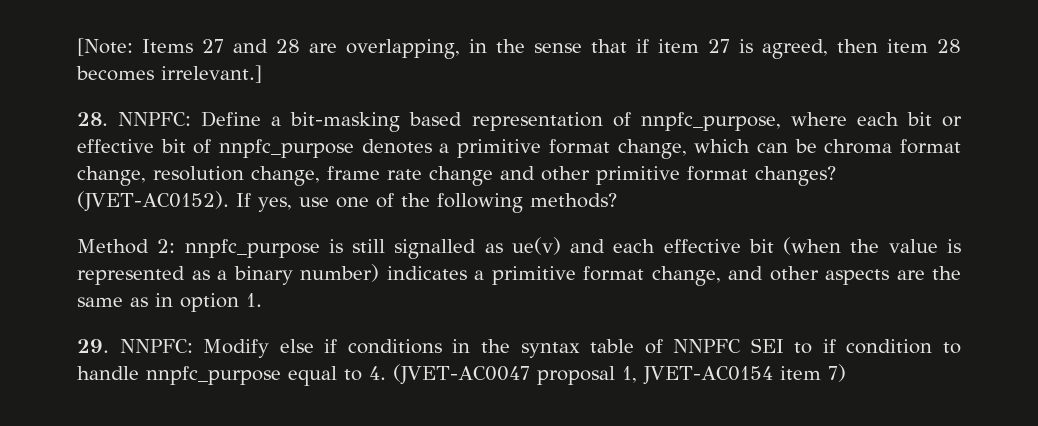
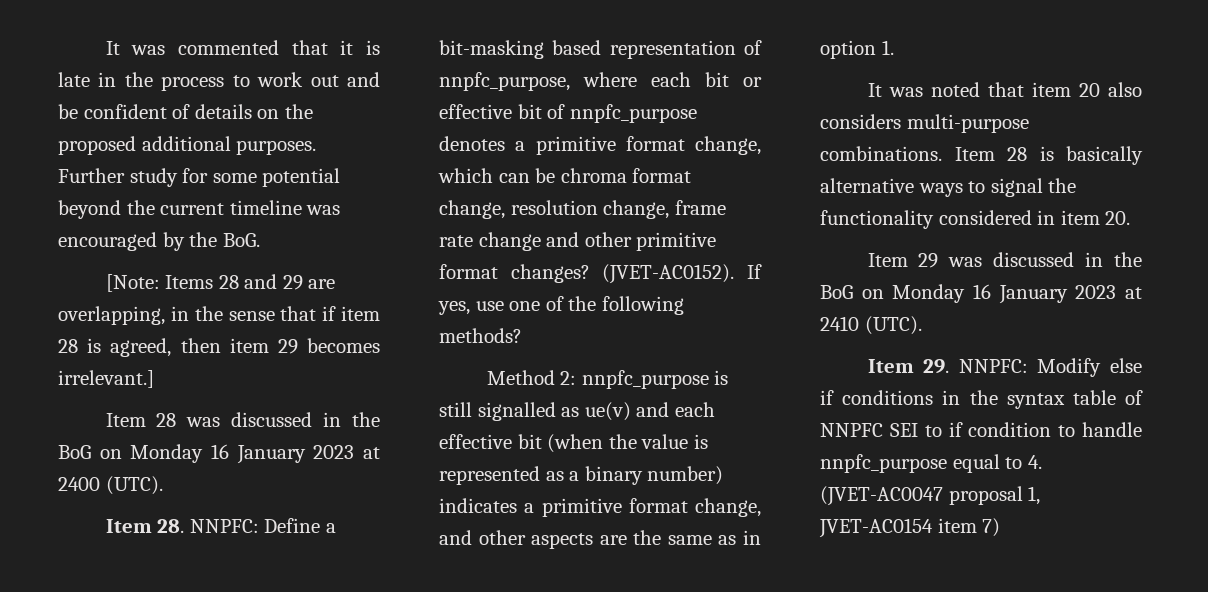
[77,38,300,56] [Note: Items 27 and 28 -> [105,40,380,55] [58,72,380,91] [58,104,313,119] [58,136,317,155] [58,168,341,187] [58,200,341,219] [58,232,260,251] [105,274,303,292] It was commented that it is late in the process to work out and be confident of details on the proposed additional purposes. Further study for some potential beyond the current timeline was encouraged by the BoG. // [Note: Items 28 and 29
[708,39,730,53] 27 -> [58,339,78,353] 28
[937,39,961,53] 28 -> [277,339,298,354] 29
(262, 74) none -> [105,412,380,427] [58,444,380,464] [58,476,163,495] [105,519,152,533] Item 28 was discussed in the BoG on Monday 16 January 2023 at 2400 (UTC). // Item
(262, 300) none -> [867,82,1142,97] [820,114,1029,133] [820,146,1143,165] [820,178,1077,197] [820,210,1131,229] [867,252,1142,268] [820,284,1142,304] [820,316,922,335] [867,359,914,373] It was noted that item 20 also considers multi-purpose combinations. Item 28 is basically alternative ways to signal the functionality considered in item 20. // Item 29 was discussed in the BoG on Monday 16 January 2023 at 2410 (UTC). // Item

